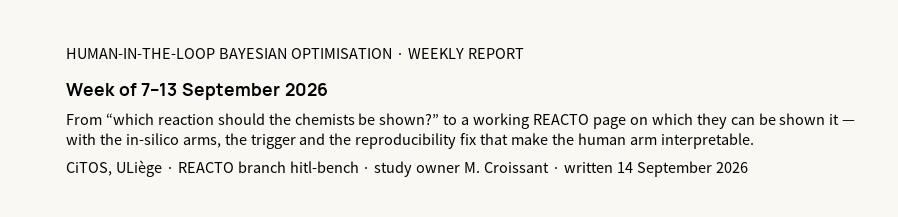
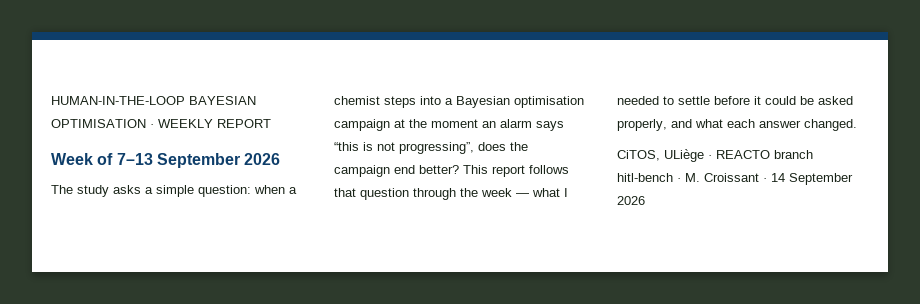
[66,113,856,129] [66,133,754,149] From “which reaction should the chemists be shown?” to a working REACTO page on which they can be shown it — with the in-silico arms, the trigger and the reproducibility fix that make the human arm interpretable. -> [51,185,297,197] [334,96,584,108] [334,119,564,131] [334,142,528,154] [334,165,569,177] [334,188,568,200] [617,96,853,105] [617,119,857,131] The study asks a simple question: when a chemist steps into a Bayesian optimisation campaign at the moment an alarm says “this is not progressing”, does the campaign end better? This report follows that question through the week — what I needed to settle before it could be asked properly, and what each answer changed.
[374,161,461,177] study owner -> (681, 180) none
[563,162,613,173] written -> (767, 180) none

